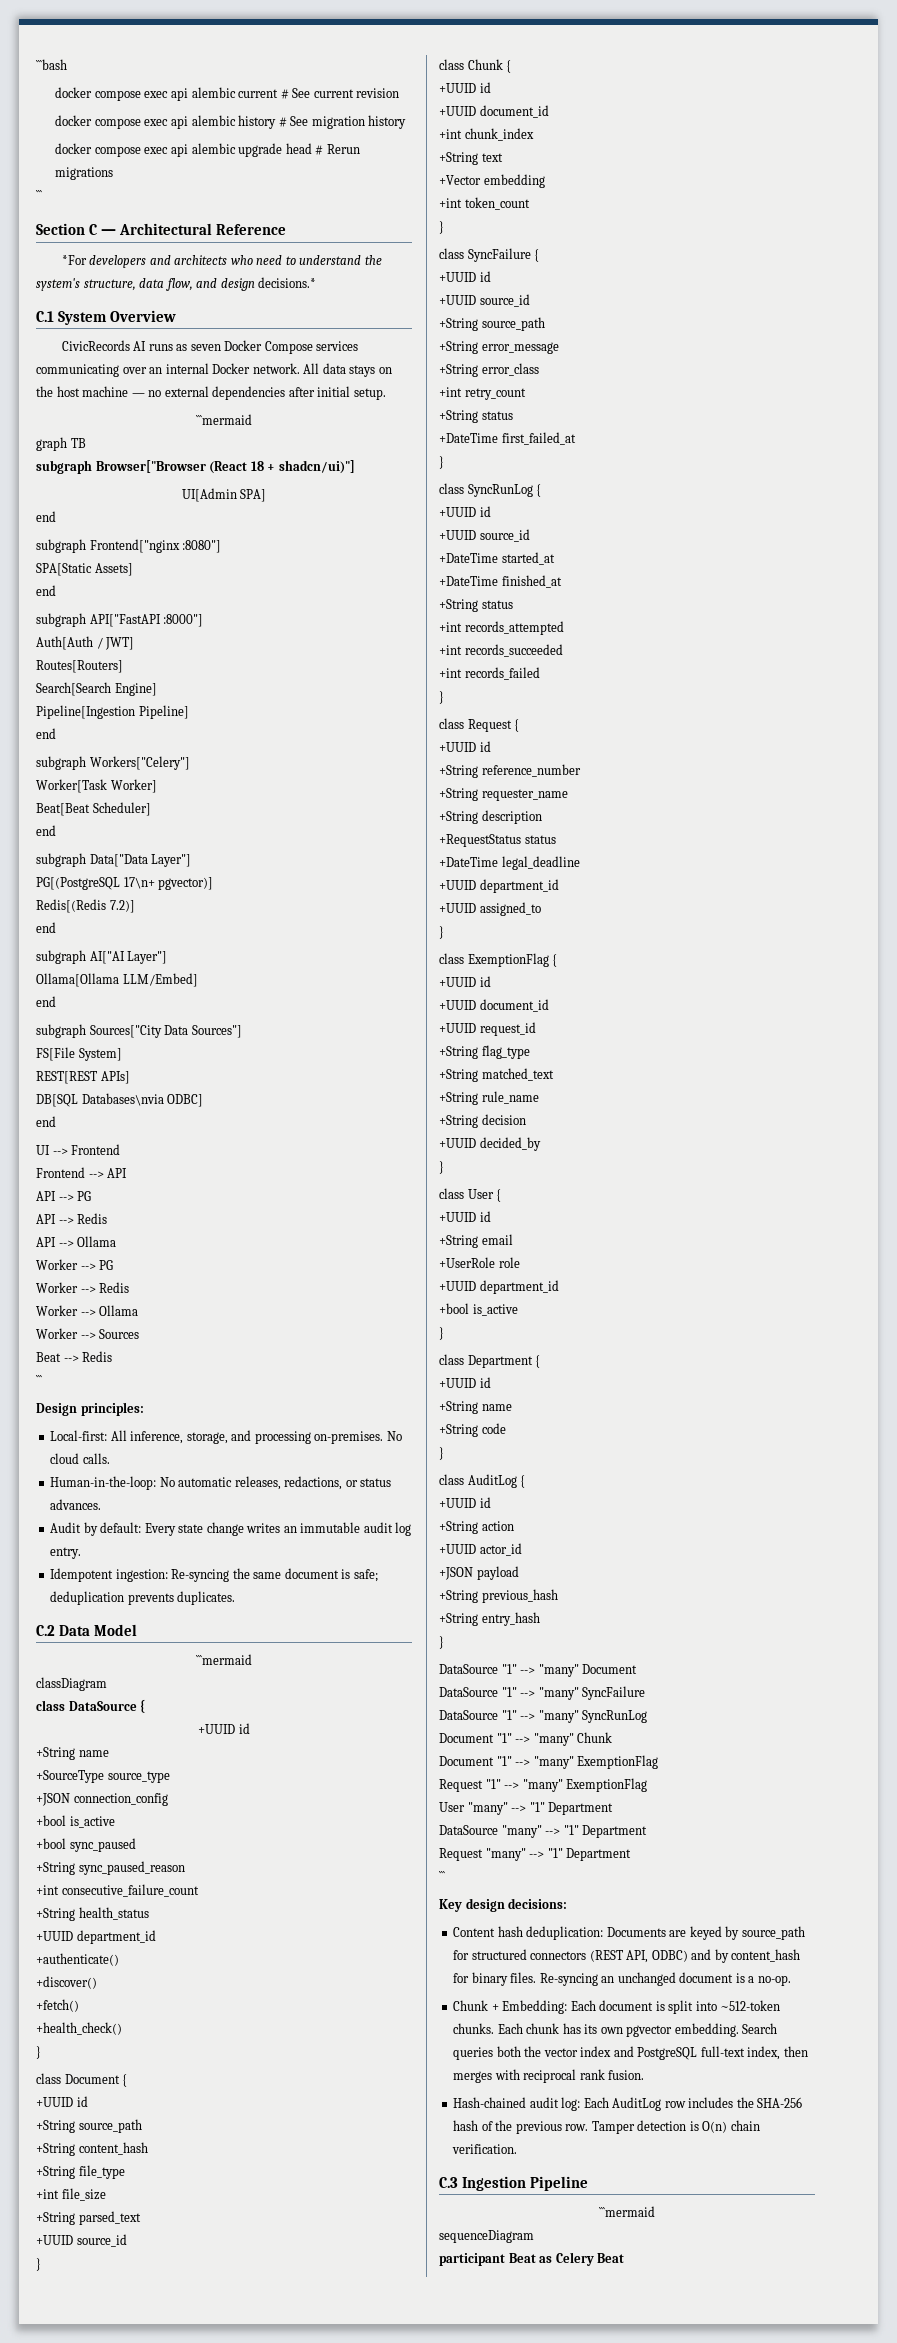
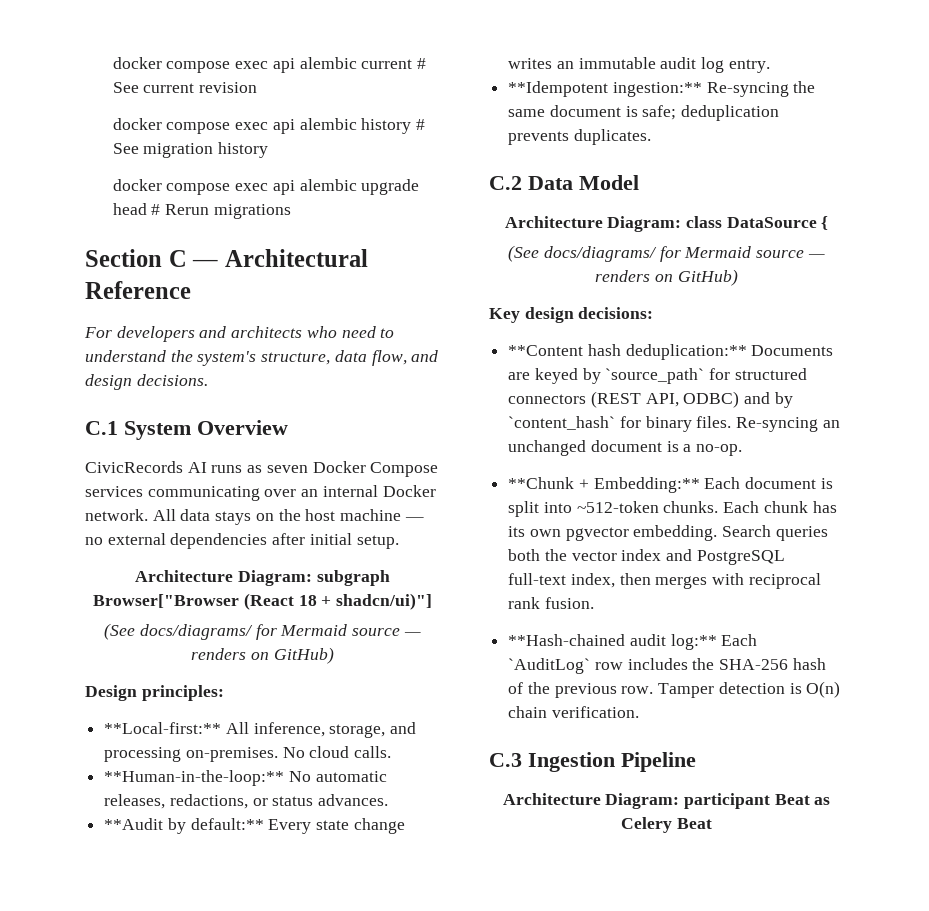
[36,59,67,70] ```bash // -> (112, 63) none
[36,190,42,200] // ``` -> (291, 211) none
[61,255,87,265] *For -> [84,327,112,338] For
[258,277,317,288] decisions.* -> [136,374,208,386] decisions.
[196,414,252,425] [36,437,86,451] ```mermaid // graph TB // -> [135,570,312,586] Architecture Diagram:
[181,488,267,502] [36,511,56,522] [36,539,222,553] [36,563,133,576] [36,585,56,596] [36,613,204,627] [36,636,135,650] [36,660,123,673] [36,682,157,696] [36,705,189,719] [36,728,56,739] [36,756,190,770] [36,779,157,793] [36,802,151,816] [36,825,56,836] [36,853,192,867] [36,877,214,890] [36,899,135,913] [36,922,56,933] [36,950,168,964] [36,973,198,987] [36,996,56,1007] [36,1024,242,1038] [36,1047,122,1061] [36,1071,130,1084] [36,1093,204,1107] [36,1116,56,1127] [36,1144,121,1155] [36,1167,128,1178] [36,1191,92,1201] [36,1213,108,1224] [36,1236,117,1247] [36,1259,114,1270] [36,1282,130,1293] [36,1305,139,1316] [36,1328,140,1339] [36,1351,113,1362] [36,1375,42,1385] UI[Admin SPA] // end // subgraph Frontend["nginx :8080"] // SPA[Static Assets] // end // subgraph API["FastAPI :8000"] // Auth[Auth / JWT] // Routes[Routers] // Search[Search Engine] // Pipeline[Ingestion Pipeline] // end // subgraph Workers["Celery"] // Worker[Task Worker] // Beat[Beat Scheduler] // end // subgraph Data["Data Layer"] // PG[(PostgreSQL 17\n+ pgvector)] // Redis[(Redis 7.2)] // end // subgraph AI["AI Layer"] // Ollama[Ollama LLM/Embed] // end // subgraph Sources["City Data Sources"] // FS[File System] // REST[REST APIs] // DB[SQL Databases\nvia ODBC] // end // UI --> Frontend // Frontend --> API // API --> PG // API --> Redis // API --> Ollama // Worker --> PG // Worker --> Redis // Worker --> Ollama // Worker --> Sources // Beat --> Redis // ``` -> [104,623,421,640] [191,647,334,664] (See docs/diagrams/ for Mermaid source — renders on GitHub)
[50,1430,108,1441] Local-first: -> [104,722,222,734] **Local-first:**
[50,1476,157,1490] Human-in-the-loop: -> [104,770,285,786] **Human-in-the-loop:**
[50,1522,142,1536] Audit by default: -> [104,818,264,834] **Audit by default:**
[50,1568,168,1582] Idempotent ingestion: -> [508,81,702,97] **Idempotent ingestion:**
[196,1654,252,1665] [36,1677,107,1691] ```mermaid // classDiagram // -> [504,216,682,232] Architecture Diagram:
[198,1723,250,1734] [36,1747,109,1760] [36,1770,170,1783] [36,1793,168,1806] [36,1815,115,1828] [36,1838,136,1852] [36,1861,185,1875] [36,1884,199,1897] [36,1907,149,1921] [36,1930,156,1944] [36,1953,119,1966] [36,1976,97,1989] [36,1999,79,2012] [36,2022,122,2035] [36,2046,41,2059] [36,2073,128,2087] [36,2096,88,2107] [36,2119,142,2133] [36,2142,148,2156] [36,2165,125,2179] [36,2188,106,2201] [36,2211,141,2225] [36,2234,127,2247] [36,2258,41,2271] [439,59,512,73] [439,82,491,93] [439,105,549,118] [439,128,534,141] [439,152,503,165] [439,174,545,188] [439,197,530,210] [439,221,444,234] [439,248,540,262] [439,271,491,282] [439,294,530,307] [439,317,545,331] [439,341,559,354] [439,363,539,377] [439,387,526,400] [439,410,513,423] [439,432,576,445] [439,456,444,469] [439,483,542,497] [439,506,491,517] [439,529,530,542] [439,552,555,565] [439,575,562,588] [439,599,513,612] [439,621,564,635] [439,644,563,657] [439,667,540,680] [439,691,444,704] [439,718,520,732] [439,741,491,752] [439,764,581,778] [439,788,568,801] [439,810,542,824] [439,834,556,847] [439,856,580,870] [439,879,559,893] [439,902,541,916] [439,926,444,939] [439,953,558,967] [439,976,491,987] [439,999,549,1012] [439,1022,536,1036] [439,1045,530,1059] [439,1068,554,1082] [439,1091,539,1105] [439,1114,526,1128] [439,1137,541,1151] [439,1161,444,1174] [439,1188,502,1202] [439,1211,491,1222] [439,1234,513,1248] [439,1257,520,1268] [439,1280,559,1294] [439,1303,518,1316] [439,1327,444,1340] [439,1354,541,1368] [439,1377,491,1388] [439,1401,512,1414] [439,1423,506,1437] [439,1447,444,1460] [439,1474,526,1488] [439,1497,491,1508] [439,1521,514,1534] [439,1543,522,1556] [439,1566,519,1580] [439,1589,558,1603] [439,1612,540,1626] [439,1636,444,1649] [439,1664,638,1677] [439,1686,646,1700] [439,1710,648,1723] [439,1732,613,1746] [439,1755,659,1769] [439,1778,648,1792] [439,1802,614,1815] [439,1825,648,1838] [439,1848,632,1861] [439,1871,445,1881] +UUID id // +String name // +SourceType source_type // +JSON connection_config // +bool is_active // +bool sync_paused // +String sync_paused_reason // +int consecutive_failure_count // +String health_status // +UUID department_id // +authenticate() // +discover() // +fetch() // +health_check() // } // class Document { // +UUID id // +String source_path // +String content_hash // +String file_type // +int file_size // +String parsed_text // +UUID source_id // } // class Chunk { // +UUID id // +UUID document_id // +int chunk_index // +String text // +Vector embedding // +int token_count // } // class SyncFailure { // +UUID id // +UUID source_id // +String source_path // +String error_message // +String error_class // +int retry_count // +String status // +DateTime first_failed_at // } // class SyncRunLog { // +UUID id // +UUID source_id // +DateTime started_at // +DateTime finished_at // +String status // +int records_attempted // +int records_succeeded // +int records_failed // } // class Request { // +UUID id // +String reference_number // +String requester_name // +String description // +RequestStatus status // +DateTime legal_deadline // +UUID department_id // +UUID assigned_to // } // class ExemptionFlag { // +UUID id // +UUID document_id // +UUID request_id // +String flag_type // +String matched_text // +String rule_name // +String decision // +UUID decided_by // } // class User { // +UUID id // +String email // +UserRole role // +UUID department_id // +bool is_active // } // class Department { // +UUID id // +String name // +String code // } // class AuditLog { // +UUID id // +String action // +UUID actor_id // +JSON payload // +String previous_hash // +String entry_hash // } // DataSource "1" --> "many" Document // DataSource "1" --> "many" SyncFailure // DataSource "1" --> "many" SyncRunLog // Document "1" --> "many" Chunk // Document "1" --> "many" ExemptionFlag // Request "1" --> "many" ExemptionFlag // User "many" --> "1" Department // DataSource "many" --> "1" Department // Request "many" --> "1" Department // ``` -> [508,245,825,262] [595,269,738,286] (See docs/diagrams/ for Mermaid source — renders on GitHub)
[453,1926,604,1940] Content hash deduplication: -> [508,344,747,360] **Content hash deduplication:**
[741,1926,805,1940] source_path -> [605,368,705,384] `source_path`
[731,1949,801,1962] content_hash -> [508,416,616,430] `content_hash`
[453,2000,568,2014] Chunk + Embedding: -> [508,477,700,493] **Chunk + Embedding:**
[453,2097,662,2111] Hash-chained audit log: Each AuditLog -> [508,634,758,650] [508,658,591,674] **Hash-chained audit log:** Each `AuditLog`
[599,2206,655,2217] [439,2230,534,2243] ```mermaid // sequenceDiagram // -> [502,793,680,809] Architecture Diagram:

